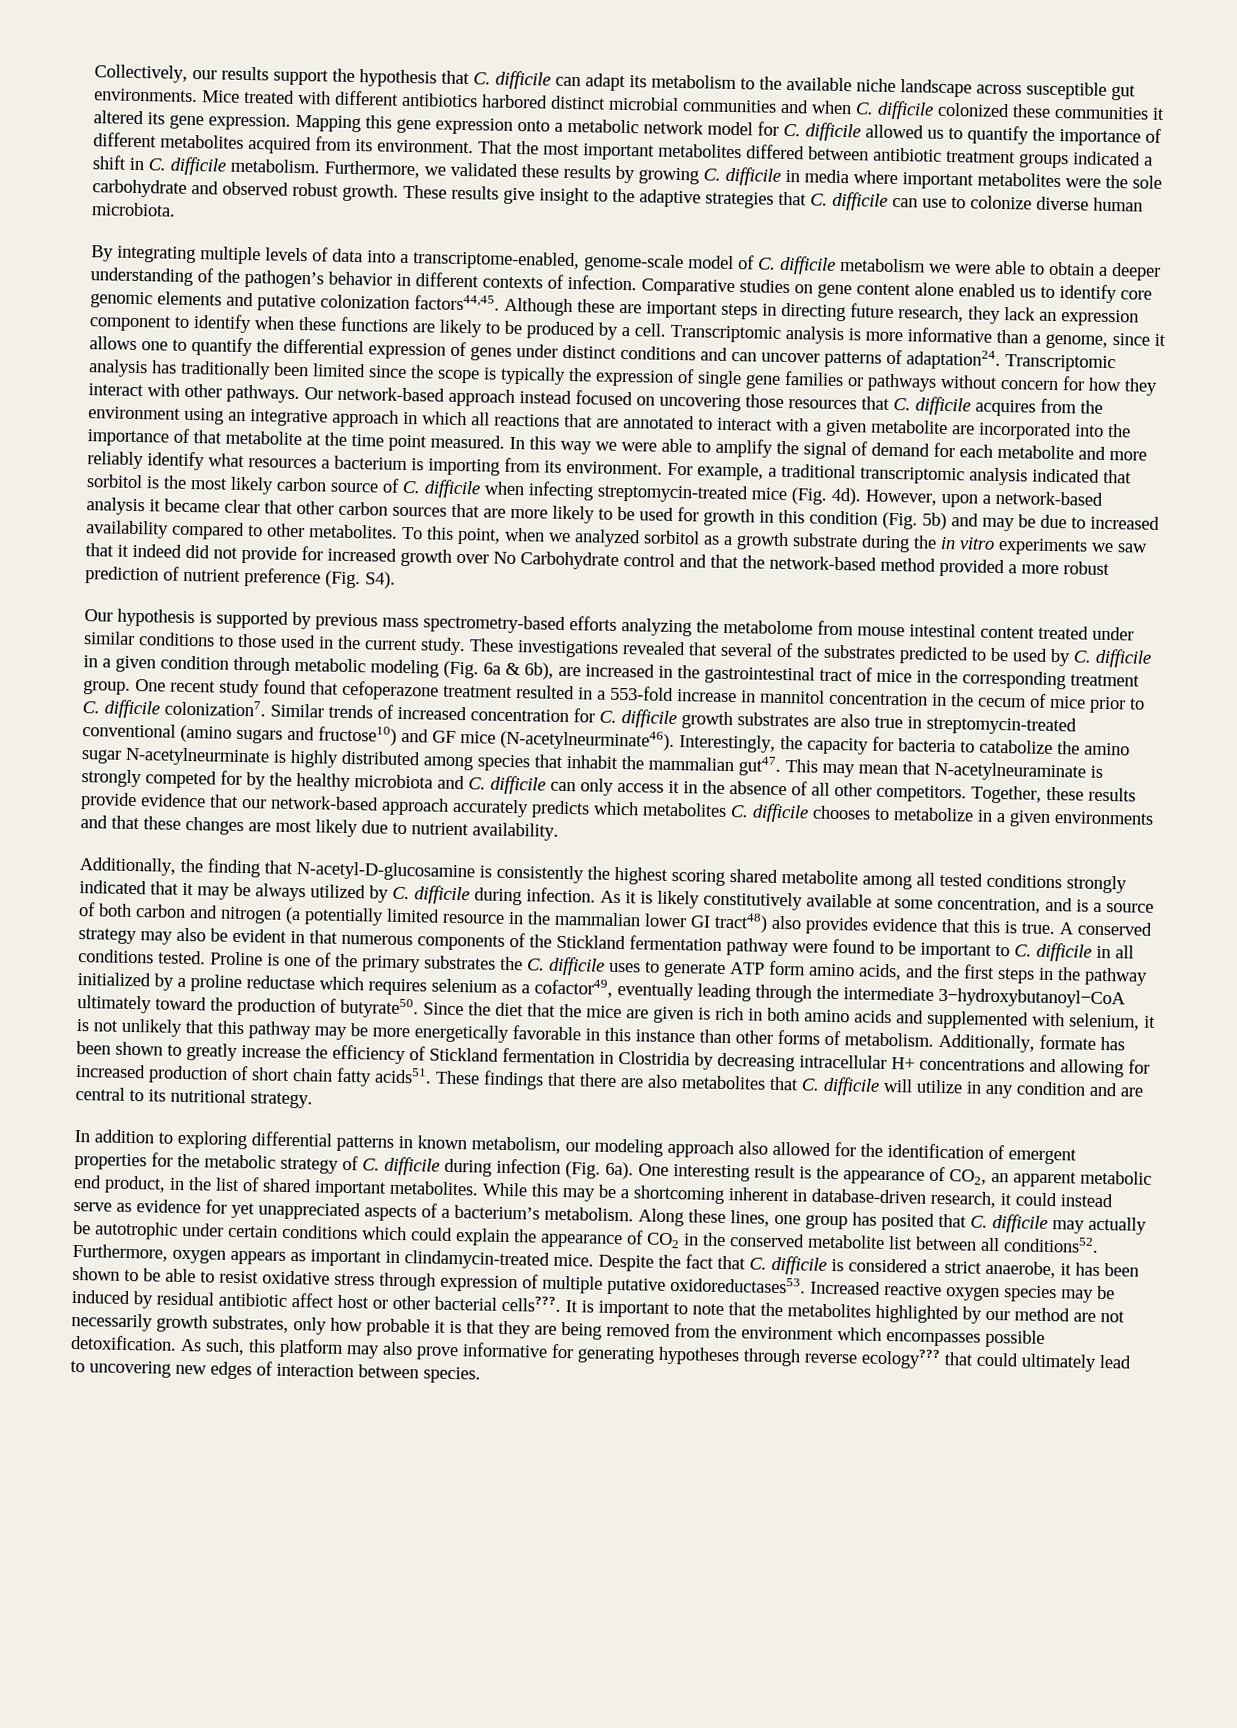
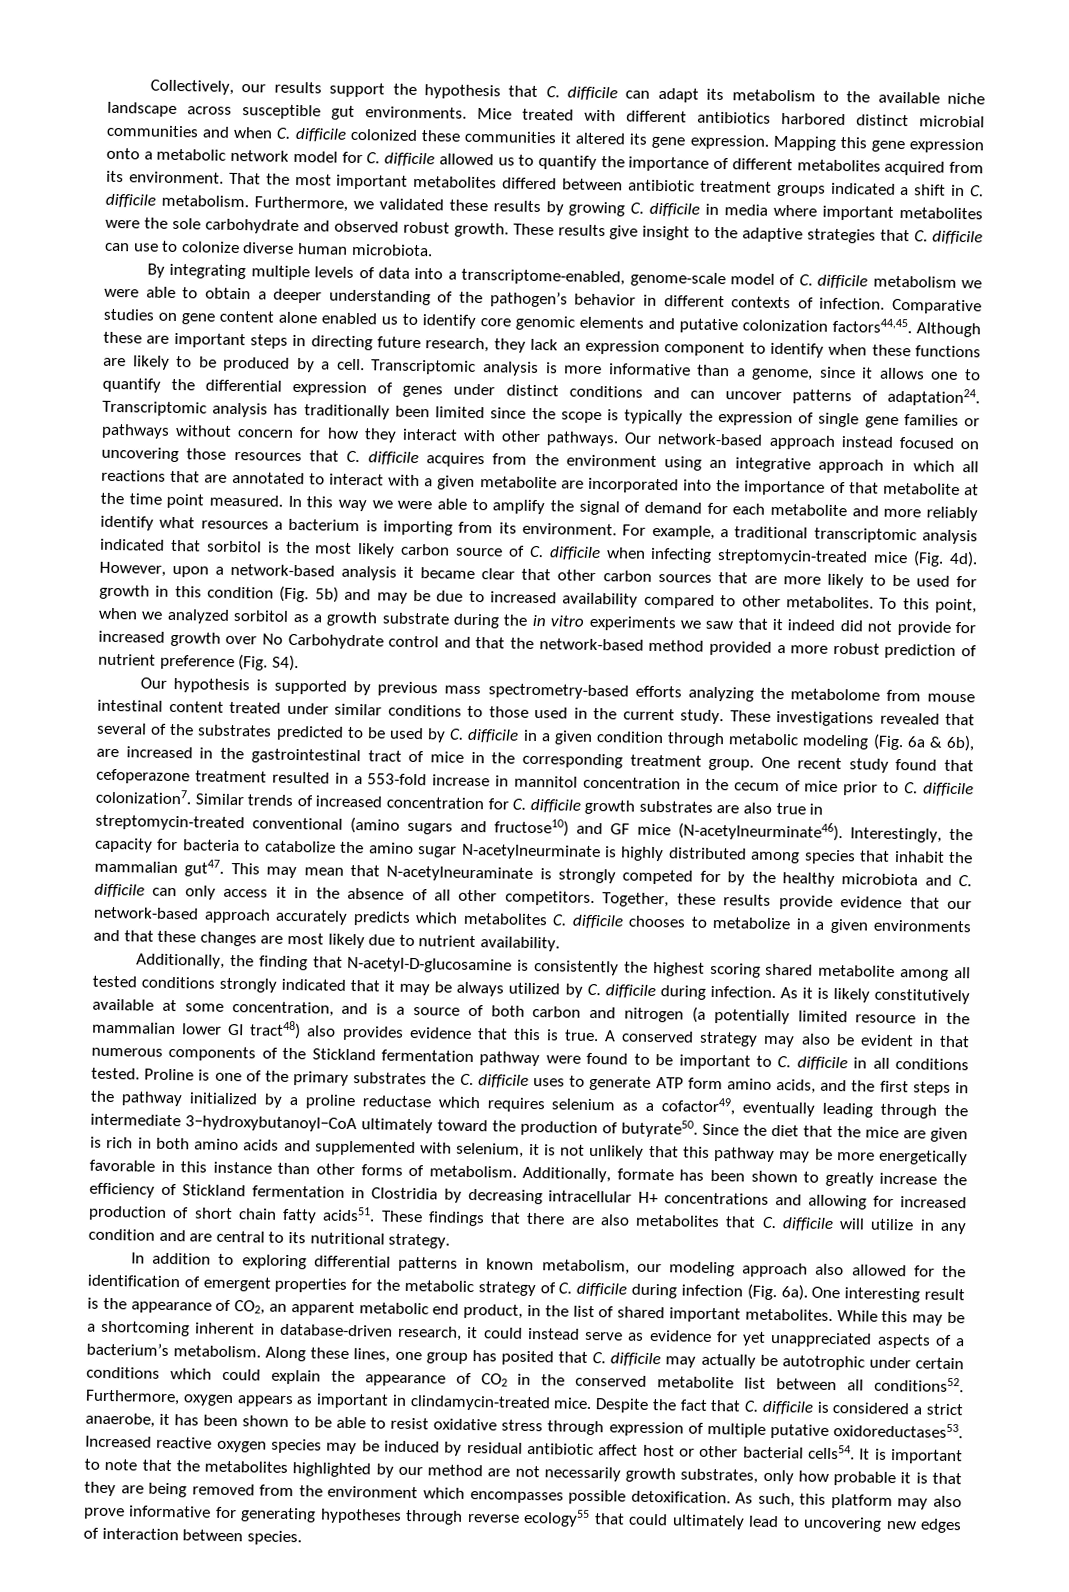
[501,1295,561,1313] cells???. -> [808,1444,856,1460] cells54.
[861,1348,941,1370] ecology??? -> [523,1508,591,1528] ecology55

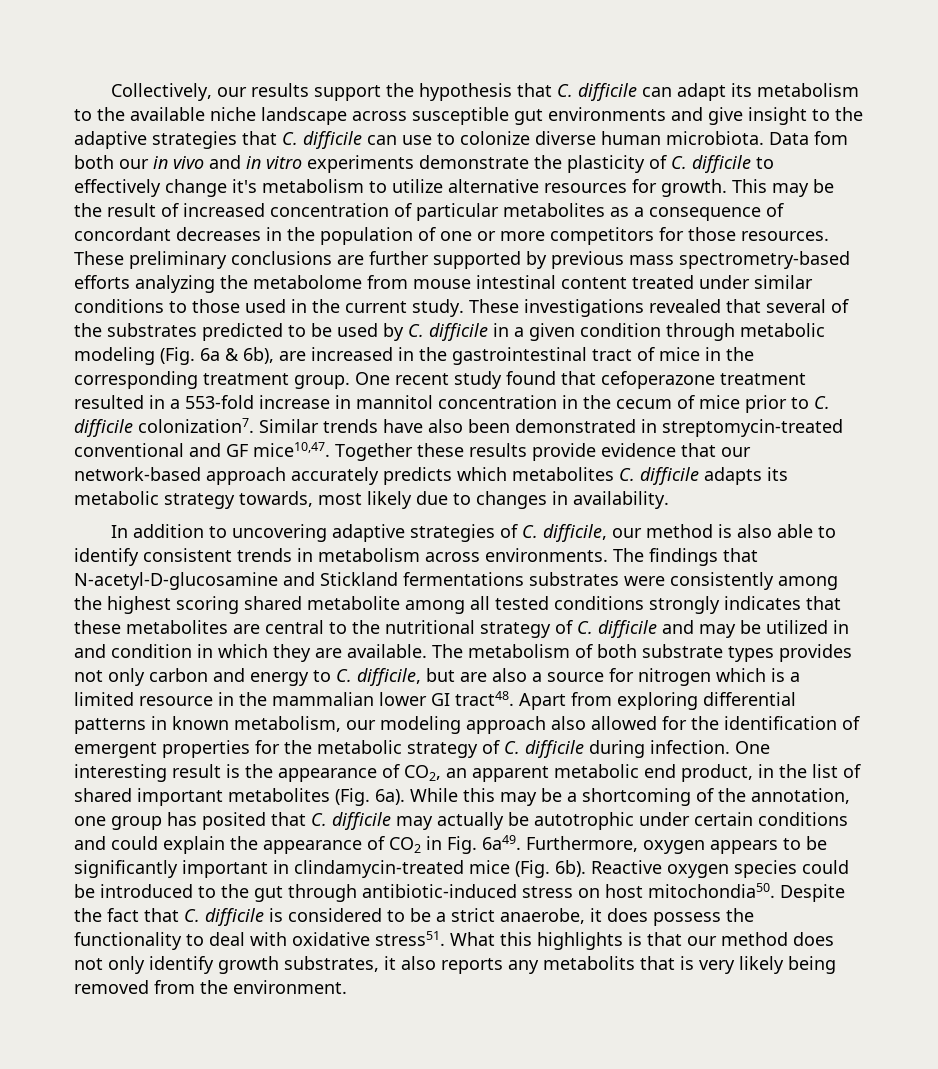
[365,106,985,128] [106,124,984,154] [106,147,984,176] [106,170,984,197] [105,193,983,221] [105,217,606,238] environments. Mice treated with different antibiotics harbored distinct microbial communities and when C. difficile colonized these communities it altered its gene expression. Mapping this gene expression onto a metabolic network model for C. difficile allowed us to quantify the importance of different metabolites acquired from its environment. That the most important metabolites differed between antibiotic treatment groups indicated a shift in C. difficile metabolism. Furthermore, we validated these results by growing C. difficile in media where important metabolites were the sole carbohydrate and observed robust growth. These results -> [548,107,703,121] environments and
[147,263,983,289] [104,286,982,315] [103,308,981,338] [103,331,982,358] [103,355,981,381] [102,377,980,407] [102,400,981,428] [101,423,979,450] [101,446,979,474] [101,469,979,496] [100,492,978,522] [100,515,979,545] [100,538,978,568] [99,561,978,589] [99,584,977,614] [98,607,977,636] [98,630,977,659] [98,653,299,672] [140,677,269,694] // By integrating multiple levels of data into a transcriptome-enabled, genome-scale model of C. difficile metabolism we were able to obtain a deeper understanding of the pathogen’s behavior in different contexts of infection. Comparative studies on gene content alone enabled us to identify core genomic elements and putative colonization factors44,45. Although these are important steps in directing future research, they lack an expression component to identify when these functions are likely to be produced by a cell. Transcriptomic analysis is more informative than a genome, since it allows one to quantify the differential expression of genes under distinct conditions and can uncover patterns of adaptation24. Transcriptomic analysis has traditionally been limited since the scope is typically the expression of single gene families or pathways without concern for how they interact with other pathways. Our network-based approach instead focused on uncovering those resources that C. difficile acquires from the environment using an integrative approach in which all reactions that are annotated to interact with a given metabolite are incorporated into the importance of that metabolite at the time point measured. In this way we were able to amplify the signal of demand for each metabolite and more reliably identify what resources a bacterium is importing from its environment. For example, a traditional transcriptomic analysis indicated that sorbitol is the most likely carbon source of C. difficile when infecting streptomycin-treated mice (Fig. 4d). However, upon a network-based analysis it became clear that other carbon sources that are more likely to be used for growth in this condition (Fig. 5b) and may be due to increased availability compared to other metabolites. To this point, when we analyzed sorbitol as a growth substrate during the in vitro experiments we saw that it indeed did not provide for increased growth over No Carbohydrate control and that the network-based method provided a more robust prediction of nutrient preference (Fig. S4). // Our hypothesis is -> [769,131,848,145] [74,155,774,173] [74,179,834,197] [74,203,784,221] [74,227,829,245] [74,251,429,269] Data fom both our in vivo and in vitro experiments demonstrate the plasticity of C. difficile to effectively change it's metabolism to utilize alternative resources for growth. This may be the result of increased concentration of particular metabolites as a consequence of concordant decreases in the population of one or more competitors for those resources. These preliminary conclusions are further
[296,795,824,815] [95,814,973,843] [95,837,973,865] [94,859,972,887] [94,883,670,908] of increased concentration for C. difficile growth substrates are also true in streptomycin-treated conventional (amino sugars and fructose10) and GF mice (N-acetylneurminate46). Interestingly, the capacity for bacteria to catabolize the amino sugar N-acetylneurminate is highly distributed among species that inhabit the mammalian gut47. This may mean that N-acetylneuraminate is strongly competed for by the healthy microbiota and C. difficile can only access it in the absence of all other competitors. Together, -> [383,419,843,437] [74,442,413,461] have also been demonstrated in streptomycin-treated conventional and GF mice10,47. Together
[628,915,971,934] [93,929,284,947] chooses to metabolize in a given environments and that these changes are -> [704,467,788,485] [74,491,313,509] adapts its metabolic strategy towards,
[418,935,477,948] nutrient -> [476,491,568,509] changes in
[136,953,620,976] Additionally, the finding that N-acetyl-D-glucosamine is consistently -> [111,524,837,542] [74,548,758,566] [74,572,838,590] In addition to uncovering adaptive strategies of C. difficile, our method is also able to identify consistent trends in metabolism across environments. The findings that N-acetyl-D-glucosamine and Stickland fermentations substrates were consistently among
[281,978,970,1005] [92,998,790,1025] indicated that it may be always utilized by C. difficile during infection. As it is likely constitutively available at some concentration, and is a source of both carbon and nitrogen (a potentially -> [724,596,841,610] [74,620,849,638] [74,644,852,662] [74,668,800,686] indicates that these metabolites are central to the nutritional strategy of C. difficile and may be utilized in and condition in which they are available. The metabolism of both substrate types provides not only carbon and energy to C. difficile, but are also a source for nitrogen which is a
[249,1020,970,1048] [91,1045,969,1071] [91,1067,969,1096] [90,1090,968,1119] [90,1113,968,1143] [90,1136,968,1166] [89,1159,968,1187] [89,1182,968,1210] [88,1205,967,1235] [88,1228,451,1249] [131,1252,235,1266] tract48) also provides evidence that this is true. A conserved strategy may also be evident in that numerous components of the Stickland fermentation pathway were found to be important to C. difficile in all conditions tested. Proline is one of the primary substrates the C. difficile uses to generate ATP form amino acids, and the first steps in the pathway initialized by a proline reductase which requires selenium as a cofactor49, eventually leading through the intermediate 3−hydroxybutanoyl−CoA ultimately toward the production of butyrate50. Since the diet that the mice are given is rich in both amino acids and supplemented with selenium, it is not unlikely that this pathway may be more energetically favorable in this instance than other forms of metabolism. Additionally, formate has been shown to greatly increase the efficiency of Stickland fermentation in Clostridia by decreasing intracellular H+ concentrations and allowing for increased production of short chain fatty acids51. These findings that there are also metabolites that C. difficile will utilize in any condition and are central to its nutritional strategy. // In addition to -> [455,691,612,710] tract48. Apart from
[680,1283,808,1301] infection (Fig. 6a). -> [650,740,730,754] infection.
[744,1308,833,1322] metabolites. -> [228,788,405,806] metabolites (Fig. 6a).
[195,1322,966,1349] [86,1342,391,1363] inherent in database-driven research, it could instead serve as evidence for yet unappreciated aspects of a bacterium’s metabolism. Along these lines, -> [696,788,850,804] of the annotation,
[169,1368,212,1380] which -> [74,836,106,850] and
[541,1374,964,1393] [85,1389,593,1412] the conserved metabolite list between all conditions52. Furthermore, oxygen appears as important in clindamycin-treated mice. -> [447,835,827,854] [74,860,849,878] [74,883,775,902] Fig. 6a49. Furthermore, oxygen appears to be significantly important in clindamycin-treated mice (Fig. 6b). Reactive oxygen species could be introduced to the gut through antibiotic-induced stress on host mitochondia50.
(910, 1408) none -> [387,908,431,922] to be
[174,1414,964,1439] [85,1435,964,1465] [84,1458,963,1487] [84,1481,962,1510] [83,1505,963,1534] [83,1527,302,1546] has been shown to be able to resist oxidative stress through expression of multiple putative oxidoreductases53. Increased reactive oxygen species may be induced by residual antibiotic affect host or other bacterial cells54. It is important to note that the metabolites highlighted by our method are not necessarily growth substrates, only how probable it is that they are being removed from the environment which encompasses possible detoxification. As such, this platform may also prove informative for generating hypotheses through reverse ecology55 that could ultimately lead to uncovering new edges of interaction between species. -> [607,908,754,926] [74,931,834,950] [74,956,836,974] [74,980,347,994] does possess the functionality to deal with oxidative stress51. What this highlights is that our method does not only identify growth substrates, it also reports any metabolits that is very likely being removed from the environment.

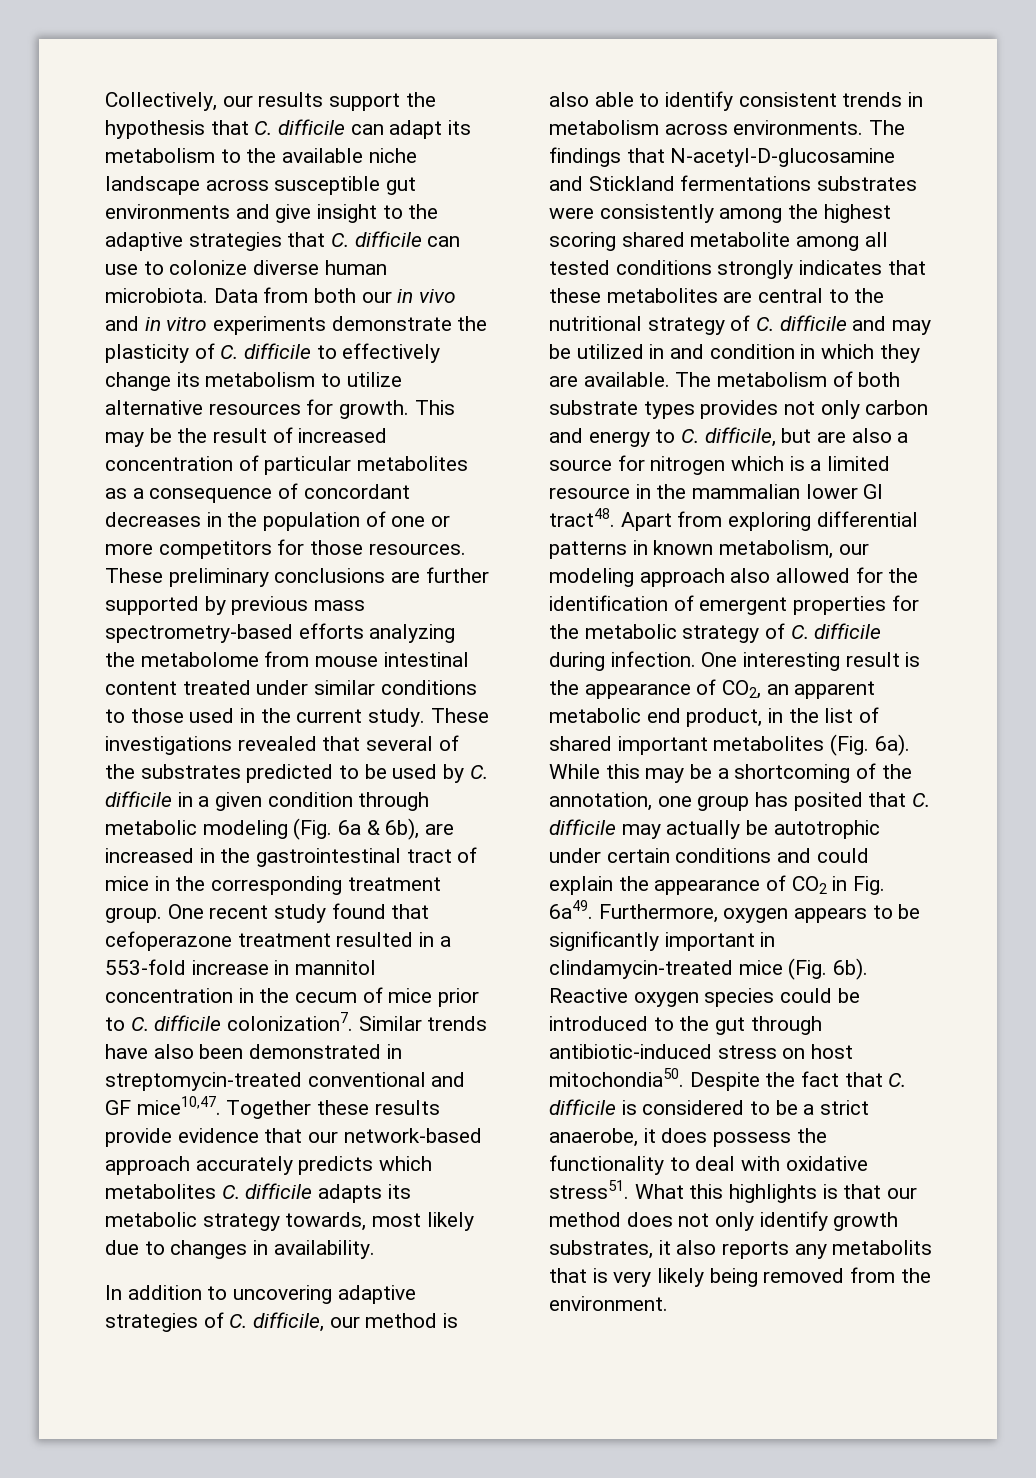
[814,131,848,145] fom -> [263,287,309,303] from
[232,179,257,193] it's -> [176,372,200,387] its

